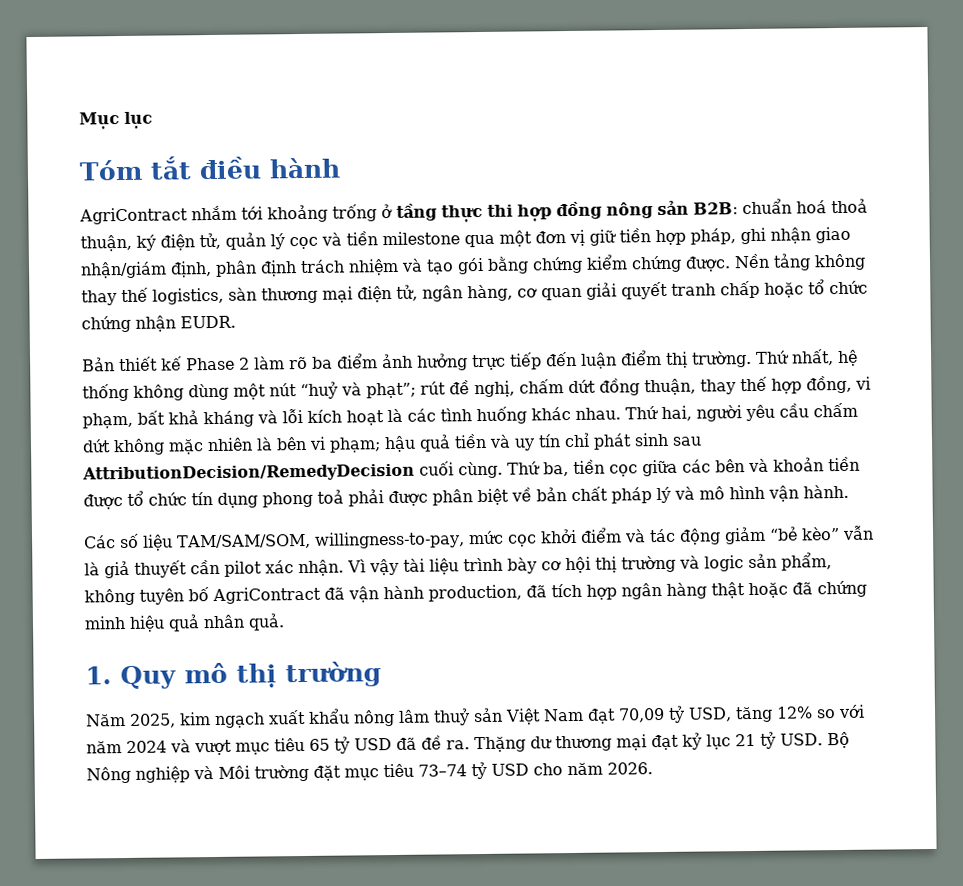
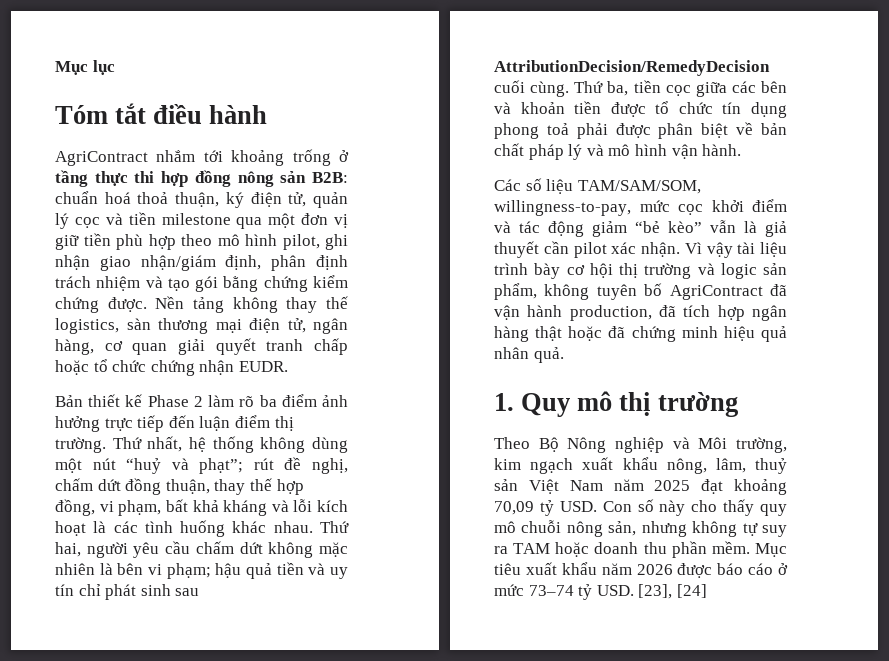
[655,228,736,246] hợp pháp, -> [116,234,320,250] phù hợp theo mô hình pilot,
[86,704,865,728] [86,731,823,756] Năm 2025, kim ngạch xuất khẩu nông lâm thuỷ sản Việt Nam đạt 70,09 tỷ USD, tăng 12% so với năm 2024 và vượt mục tiêu 65 tỷ USD đã đề ra. Thặng dư thương mại đạt kỷ lục 21 tỷ USD. -> [494,437,530,449] Theo
[254,761,653,782] trường đặt mục tiêu 73–74 tỷ USD cho năm 2026. -> [736,437,787,453] [494,457,787,474] [494,479,787,495] [494,499,787,516] [494,520,787,537] [494,541,787,558] [494,562,788,578] [494,584,707,600] trường, kim ngạch xuất khẩu nông, lâm, thuỷ sản Việt Nam năm 2025 đạt khoảng 70,09 tỷ USD. Con số này cho thấy quy mô chuỗi nông sản, nhưng không tự suy ra TAM hoặc doanh thu phần mềm. Mục tiêu xuất khẩu năm 2026 được báo cáo ở mức 73–74 tỷ USD. [23], [24]

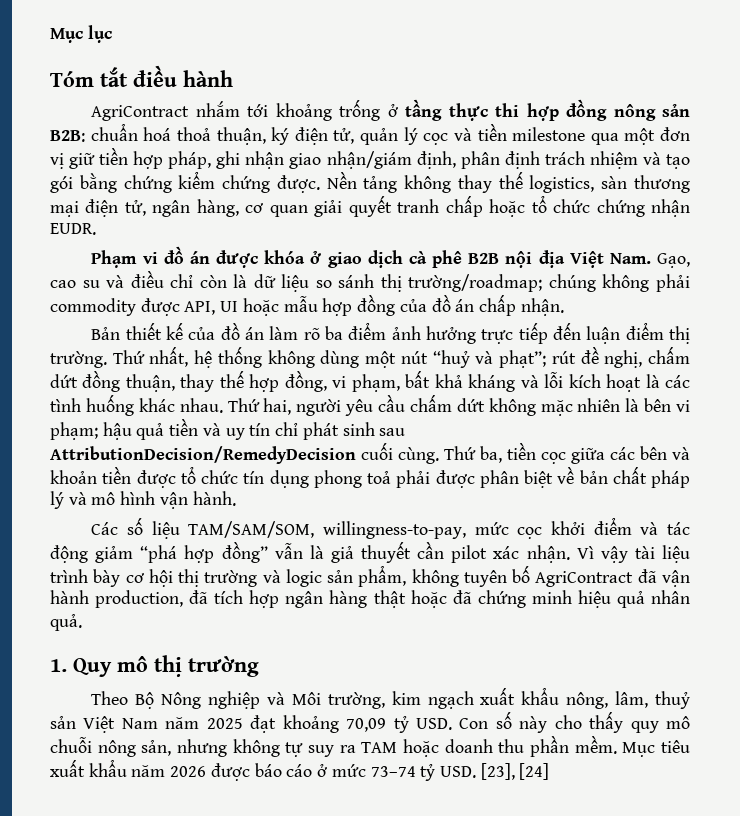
[116,234,320,250] phù hợp theo mô hình pilot, -> [133,151,212,169] hợp pháp,
(288, 366) none -> [91,246,690,268] [50,270,690,292] [50,294,564,316] // Phạm vi đồ án được khóa ở giao dịch cà phê B2B nội địa Việt Nam. Gạo, cao su và điều chỉ còn là dữ liệu so sánh thị trường/roadmap; chúng không phải commodity được API, UI hoặc mẫu hợp đồng của đồ án chấp nhận.
[147,395,203,407] Phase 2 -> [188,322,265,340] của đồ án
[635,221,702,233] “bẻ kèo” -> [140,541,268,563] “phá hợp đồng”

